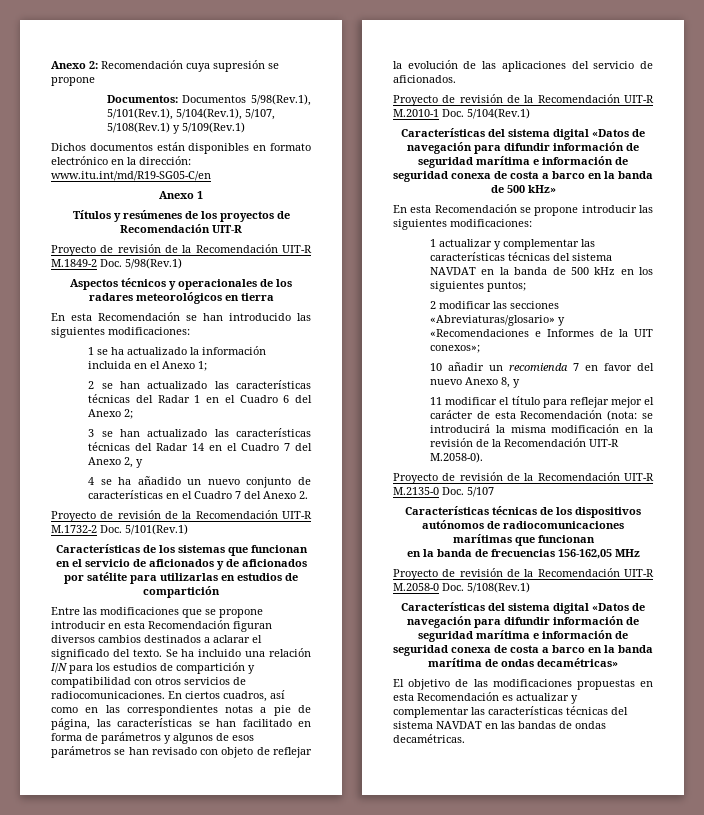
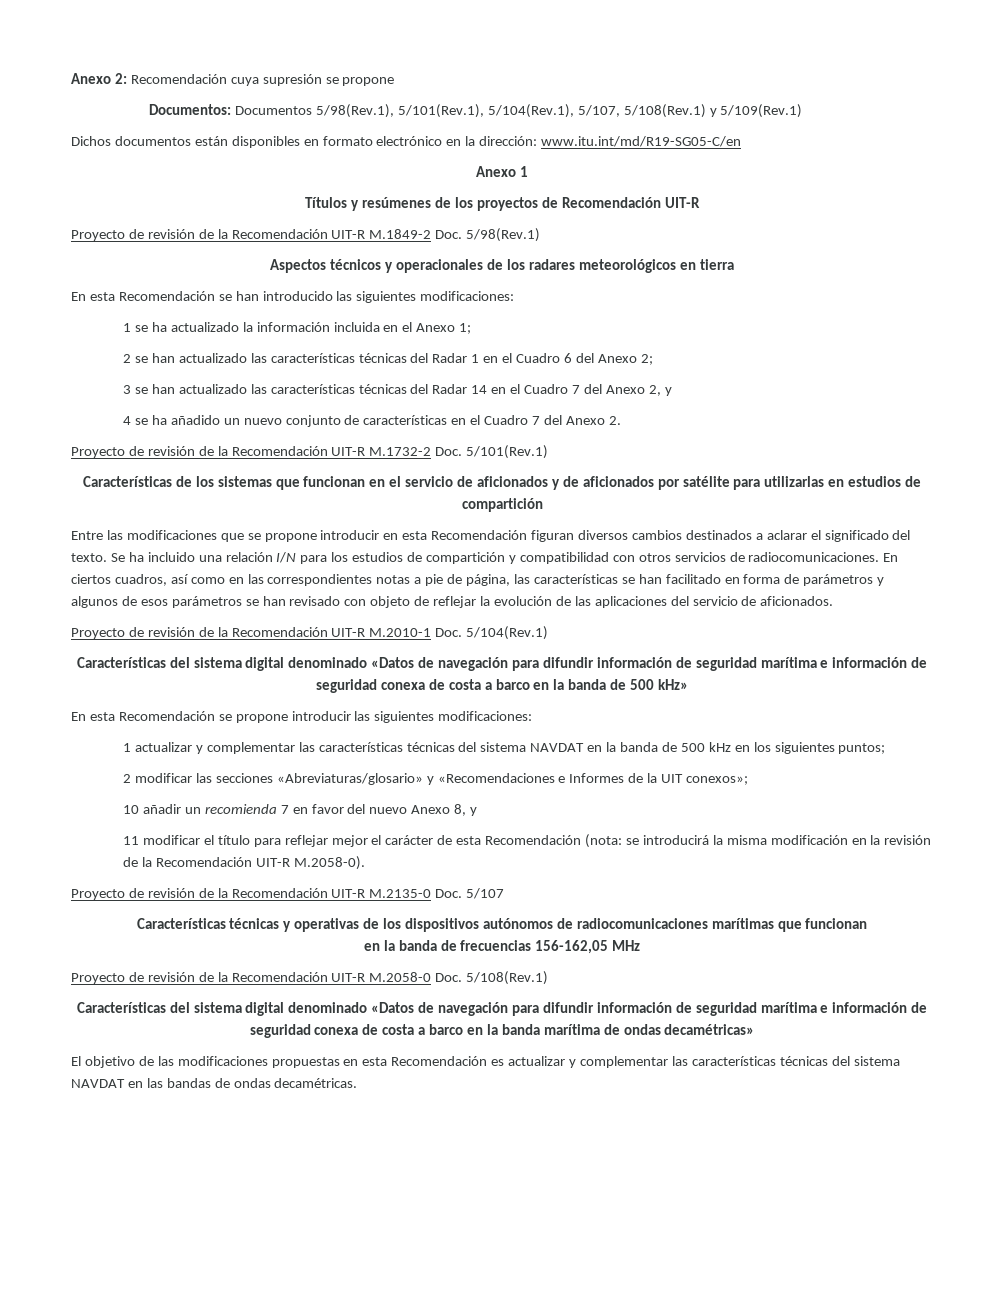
(589, 134) none -> [288,657,368,668] denominado
(537, 510) none -> [283,918,360,932] y operativas
(589, 608) none -> [288,1002,368,1013] denominado

